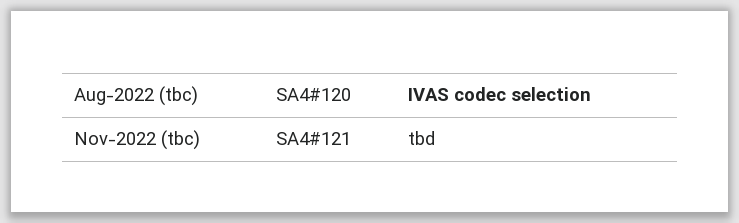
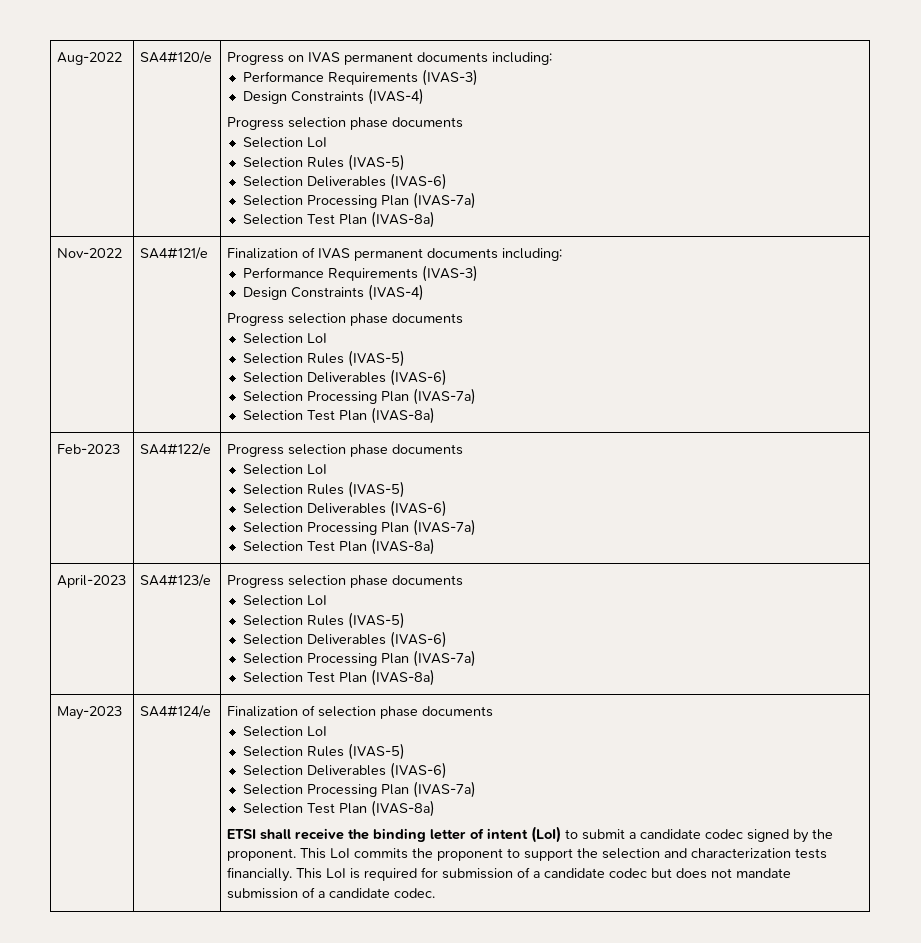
[159,86,199,106] [276,88,352,101] [408,87,592,101] [74,130,201,150] [276,132,352,145] [408,131,436,145] (tbc) | SA4#120 | IVAS codec selection // Nov-2022 (tbc) | SA4#121 | tbd -> [139,51,212,64] [226,52,552,65] [242,69,478,86] [242,88,424,105] [226,117,463,130] [242,137,327,148] [242,154,405,171] [242,173,447,190] [242,192,476,209] [242,211,435,228] [56,248,122,258] [139,247,208,260] [226,247,562,261] [242,265,478,282] [242,284,424,301] [226,313,463,326] [242,333,327,344] [242,350,405,367] [242,369,447,386] [242,388,476,405] [242,407,435,424] [56,444,120,454] [139,443,211,456] [226,444,463,457] [242,464,327,475] [242,481,405,498] [242,500,447,517] [242,519,476,536] [242,538,435,555] [56,575,126,588] [139,574,211,587] [226,575,463,588] [242,595,327,606] [242,612,405,629] [242,631,447,648] [242,650,476,667] [242,669,435,686] [56,706,122,720] [139,705,211,718] [226,705,493,719] [242,726,327,737] [242,743,405,760] [242,762,447,779] [242,781,476,798] [242,800,435,817] [226,826,833,843] [226,848,827,861] [226,867,791,882] [226,887,435,899] | SA4#120/e | Progress on IVAS permanent documents including: // Performance Requirements (IVAS-3) // Design Constraints (IVAS-4) // Progress selection phase documents // Selection LoI // Selection Rules (IVAS-5) // Selection Deliverables (IVAS-6) // Selection Processing Plan (IVAS-7a) // Selection Test Plan (IVAS-8a) // Nov-2022 | SA4#121/e | Finalization of IVAS permanent documents including: // Performance Requirements (IVAS-3) // Design Constraints (IVAS-4) // Progress selection phase documents // Selection LoI // Selection Rules (IVAS-5) // Selection Deliverables (IVAS-6) // Selection Processing Plan (IVAS-7a) // Selection Test Plan (IVAS-8a) // Feb-2023 | SA4#122/e | Progress selection phase documents // Selection LoI // Selection Rules (IVAS-5) // Selection Deliverables (IVAS-6) // Selection Processing Plan (IVAS-7a) // Selection Test Plan (IVAS-8a) // April-2023 | SA4#123/e | Progress selection phase documents // Selection LoI // Selection Rules (IVAS-5) // Selection Deliverables (IVAS-6) // Selection Processing Plan (IVAS-7a) // Selection Test Plan (IVAS-8a) // May-2023 | SA4#124/e | Finalization of selection phase documents // Selection LoI // Selection Rules (IVAS-5) // Selection Deliverables (IVAS-6) // Selection Processing Plan (IVAS-7a) // Selection Test Plan (IVAS-8a) // ETSI shall receive the binding letter of intent (LoI) to submit a candidate codec signed by the proponent. This LoI commits the proponent to support the selection and characterization tests financially. This LoI is required for submission of a candidate codec but does not mandate submission of a candidate codec.

